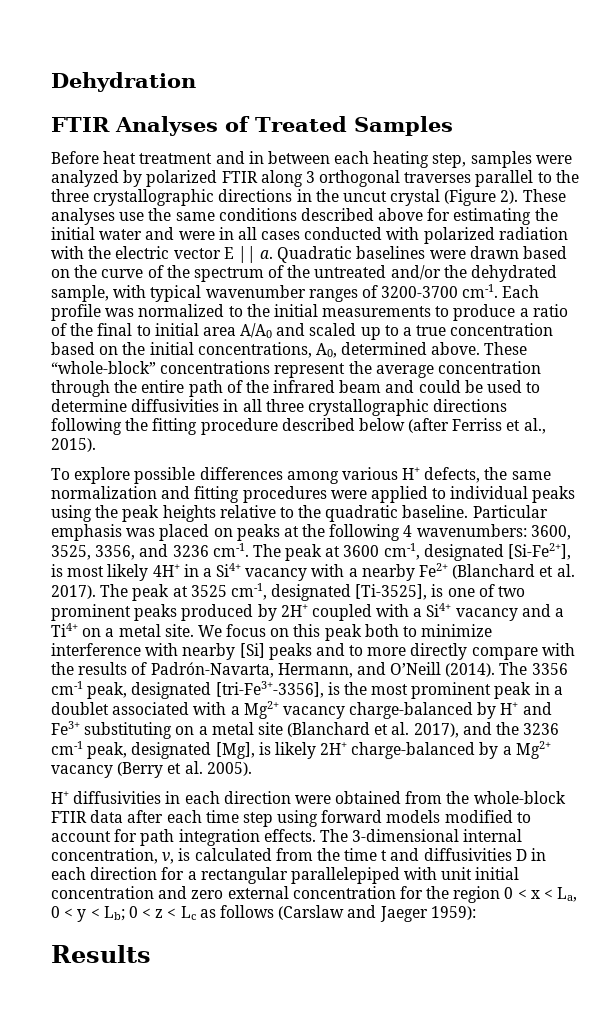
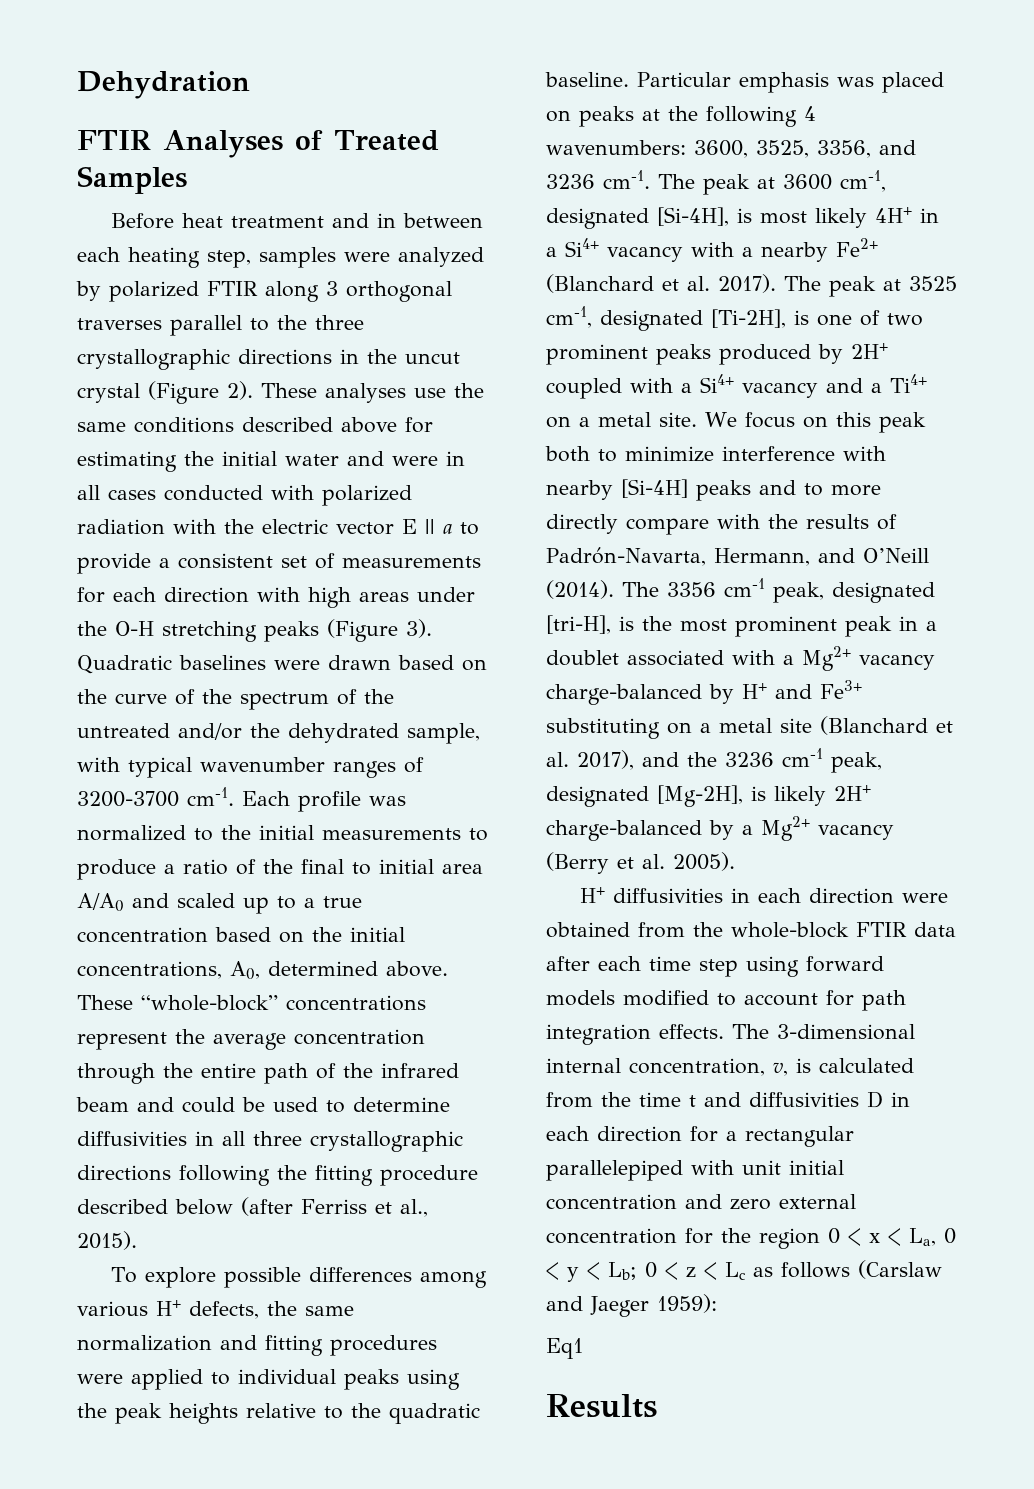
[260,250,274,259] a. -> [443,522,479,535] [77,553,481,574] [77,587,475,608] [77,619,432,642] a to provide a consistent set of measurements for each direction with high areas under the O-H stretching peaks (Figure 3).
[508,543,572,560] [Si-Fe2+], -> [657,207,729,226] [Si-4H],
[355,584,428,600] [Ti-3525], -> [711,309,786,328] [Ti-2H],
[239,643,265,658] [Si] -> [621,479,688,498] [Si-4H]
[215,681,324,698] [tri-Fe3+-3356], -> [546,615,611,634] [tri-H],
[215,742,255,759] [Mg], -> [657,785,743,807] [Mg-2H],
(476, 913) none -> [546,1338,583,1359] // Eq1

